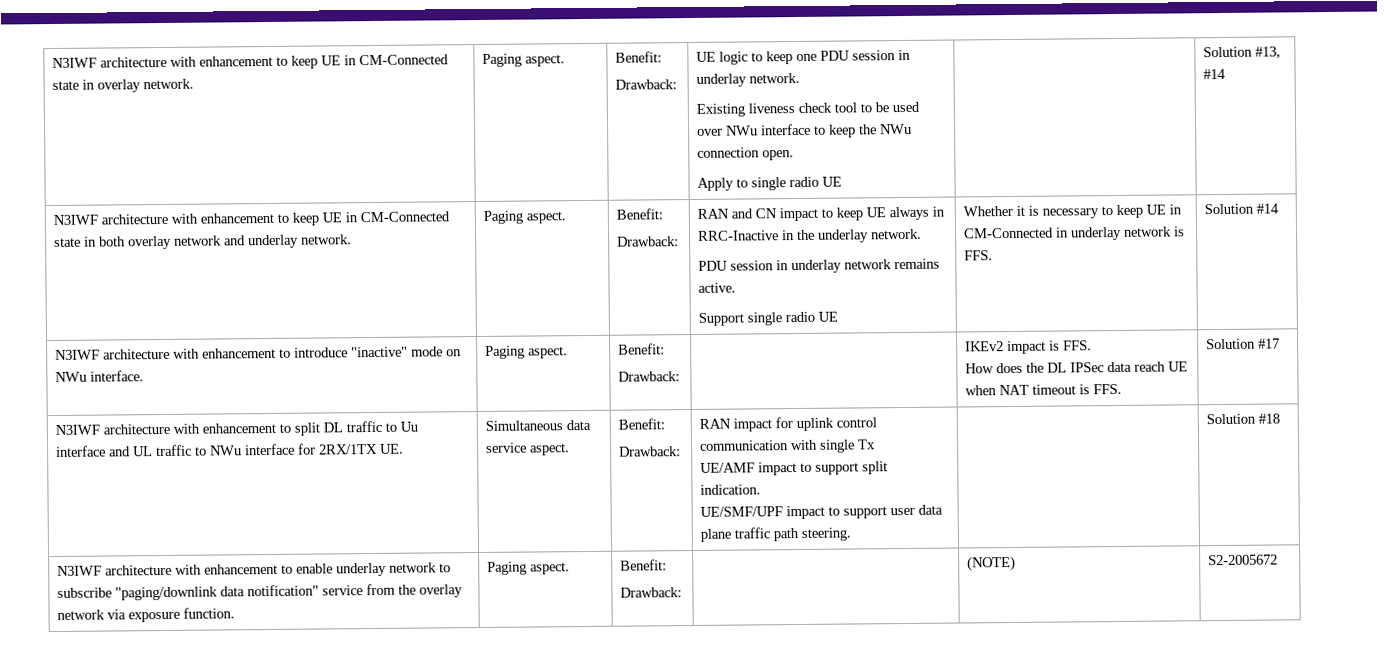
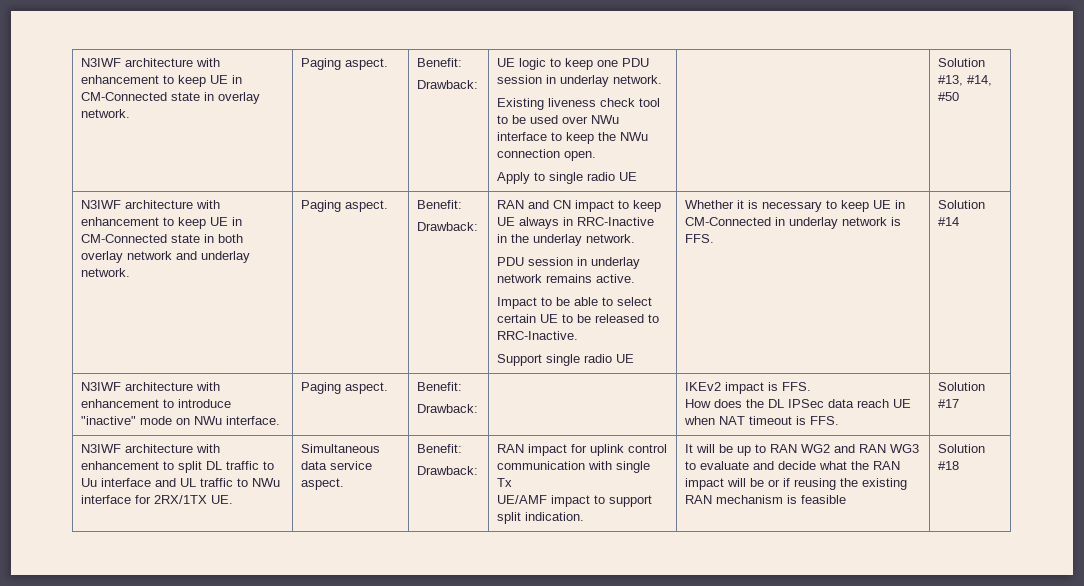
[1203,68,1227,80] #14 -> [967,75,993,86] [938,92,960,101] #14, #50
(737, 287) none -> [497,297,653,309] [497,314,660,323] [497,331,579,340] // Impact to be able to select certain UE to be released to RRC-Inactive.
[700,504,944,520] [700,527,852,542] [1206,413,1281,425] [57,562,452,577] [57,583,464,601] [57,607,236,623] [487,561,571,575] [620,559,668,571] [620,587,683,598] [967,555,1017,572] [1208,554,1279,566] // UE/SMF/UPF impact to support user data plane traffic path steering. | | Solution #18 // N3IWF architecture with enhancement to enable underlay network to subscribe "paging/downlink data notification" service from the overlay network via exposure function. | Paging aspect. | Benefit: // Drawback: | | (NOTE) | S2-2005672 -> [685,444,920,456] [685,461,901,470] [685,478,908,490] [685,495,847,504] [938,444,986,453] [938,461,960,470] | It will be up to RAN WG2 and RAN WG3 to evaluate and decide what the RAN impact will be or if reusing the existing RAN mechanism is feasible | Solution #18

